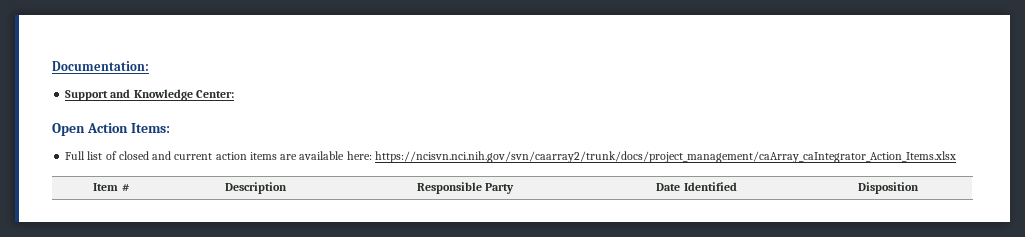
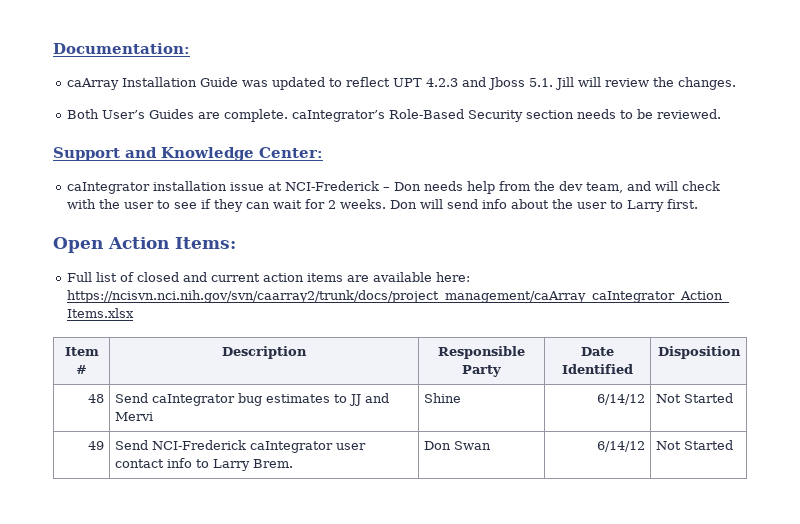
[65,89,234,101] Support and Knowledge Center: -> [67,77,737,90] [67,109,722,122] [53,147,323,161] [67,181,721,194] [67,199,699,212] caArray Installation Guide was updated to reflect UPT 4.2.3 and Jboss 5.1. Jill will review the changes. // Both User’s Guides are complete. caIntegrator’s Role-Based Security section needs to be reviewed. // Support and Knowledge Center: // caIntegrator installation issue at NCI-Frederick – Don needs help from the dev team, and will check with the user to see if they can wait for 2 weeks. Don will send info about the user to Larry first.
(919, 188) none -> [87,394,104,403] [115,393,390,406] [115,412,154,421] [424,393,462,403] [596,394,645,405] [656,393,734,403] [87,441,104,450] [115,440,367,453] [115,458,294,471] [424,441,492,450] [596,441,645,452] [656,440,734,450] // 48 | Send caIntegrator bug estimates to JJ and Mervi | Shine | 6/14/12 | Not Started // 49 | Send NCI-Frederick caIntegrator user contact info to Larry Brem. | Don Swan | 6/14/12 | Not Started

